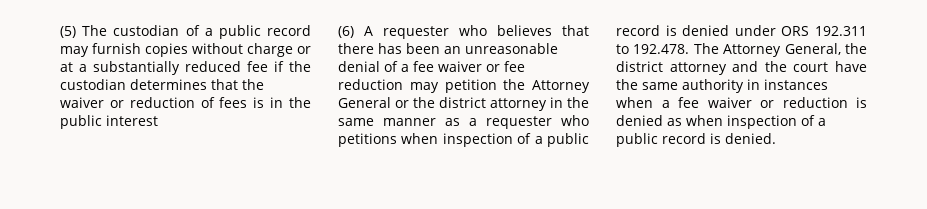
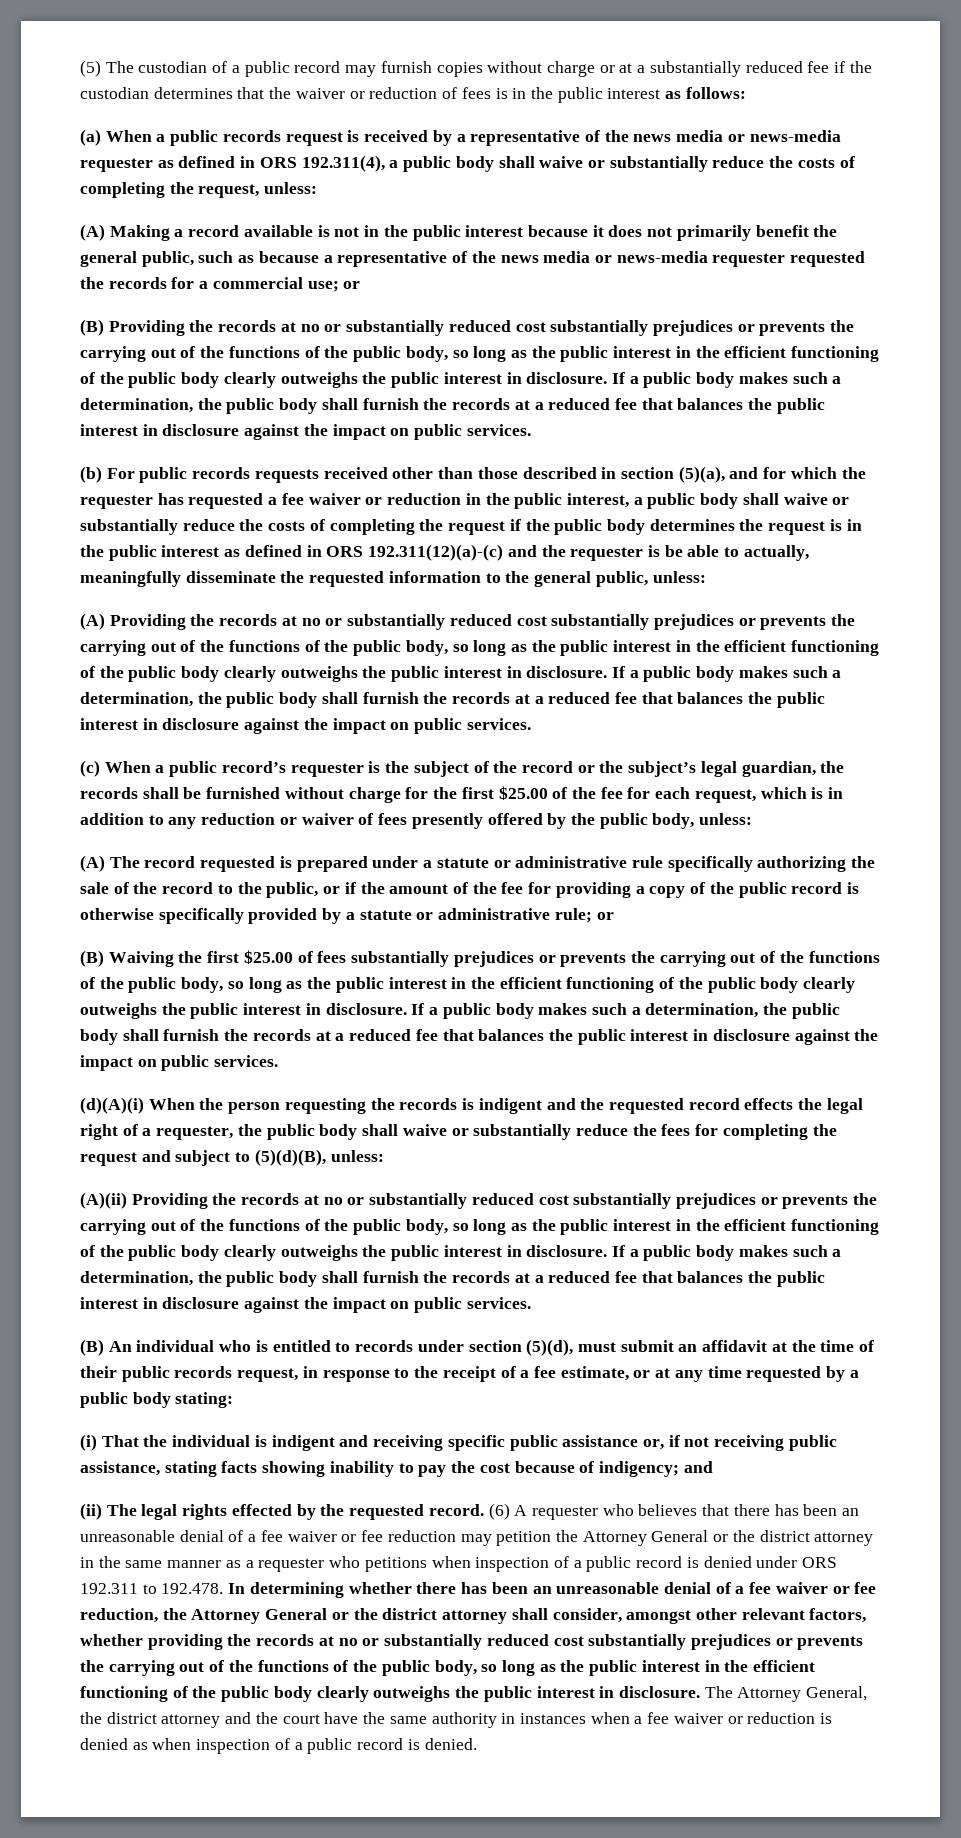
(158, 120) // -> [665,87,746,99] [80,129,841,146] [80,155,855,172] [80,182,318,198] [80,224,838,241] [80,251,866,267] [80,277,361,292] [80,319,855,336] [80,346,880,362] [80,372,842,388] [80,398,825,414] [80,424,531,440] [80,466,866,483] [80,493,850,509] [80,519,862,535] [80,544,809,561] [80,571,706,587] [80,613,856,630] [80,640,880,656] [80,666,842,682] [80,692,825,708] [80,718,531,734] [80,760,845,777] [80,786,844,803] [80,813,753,829] [80,855,876,872] [80,882,859,898] [80,908,614,924] [80,950,880,967] [80,977,856,993] [80,1003,840,1019] [80,1029,879,1045] [80,1055,279,1071] [80,1097,863,1114] [80,1124,837,1140] [80,1149,384,1166] [80,1192,878,1209] [80,1219,880,1235] [80,1245,842,1261] [80,1271,825,1287] [80,1297,531,1313] [80,1339,875,1356] [80,1366,859,1382] [80,1392,234,1408] [80,1434,837,1451] [80,1461,713,1477] [80,1503,484,1520] as follows: // (a) When a public records request is received by a representative of the news media or news-media requester as defined in ORS 192.311(4), a public body shall waive or substantially reduce the costs of completing the request, unless: // (A) Making a record available is not in the public interest because it does not primarily benefit the general public, such as because a representative of the news media or news-media requester requested the records for a commercial use; or // (B) Providing the records at no or substantially reduced cost substantially prejudices or prevents the carrying out of the functions of the public body, so long as the public interest in the efficient functioning of the public body clearly outweighs the public interest in disclosure. If a public body makes such a determination, the public body shall furnish the records at a reduced fee that balances the public interest in disclosure against the impact on public services. // (b) For public records requests received other than those described in section (5)(a), and for which the requester has requested a fee waiver or reduction in the public interest, a public body shall waive or substantially reduce the costs of completing the request if the public body determines the request is in the public interest as defined in ORS 192.311(12)(a)-(c) and the requester is be able to actually, meaningfully disseminate the requested information to the general public, unless: // (A) Providing the records at no or substantially reduced cost substantially prejudices or prevents the carrying out of the functions of the public body, so long as the public interest in the efficient functioning of the public body clearly outweighs the public interest in disclosure. If a public body makes such a determination, the public body shall furnish the records at a reduced fee that balances the public interest in disclosure against the impact on public services. // (c) When a public record’s requester is the subject of the record or the subject’s legal guardian, the records shall be furnished without charge for the first $25.00 of the fee for each request, which is in addition to any reduction or waiver of fees presently offered by the public body, unless: // (A) The record requested is prepared under a statute or administrative rule specifically authorizing the sale of the record to the public, or if the amount of the fee for providing a copy of the public record is otherwise specifically provided by a statute or administrative rule; or // (B) Waiving the first $25.00 of fees substantially prejudices or prevents the carrying out of the functions of the public body, so long as the public interest in the efficient functioning of the public body clearly outweighs the public interest in disclosure. If a public body makes such a determination, the public body shall furnish the records at a reduced fee that balances the public interest in disclosure against the impact on public services. // (d)(A)(i) When the person requesting the records is indigent and the requested record effects the legal right of a requester, the public body shall waive or substantially reduce the fees for completing the request and subject to (5)(d)(B), unless: // (A)(ii) Providing the records at no or substantially reduced cost substantially prejudices or prevents the carrying out of the functions of the public body, so long as the public interest in the efficient functioning of the public body clearly outweighs the public interest in disclosure. If a public body makes such a determination, the public body shall furnish the records at a reduced fee that balances the public interest in disclosure against the impact on public services. // (B) An individual who is entitled to records under section (5)(d), must submit an affidavit at the time of their public records request, in response to the receipt of a fee estimate, or at any time requested by a public body stating: // (i) That the individual is indigent and receiving specific public assistance or, if not receiving public assistance, stating facts showing inability to pay the cost because of indigency; and // (ii) The legal rights effected by the requested record.
(690, 49) none -> [228,1582,877,1598] [80,1608,867,1624] [80,1634,864,1650] [80,1660,816,1676] [80,1686,700,1702] In determining whether there has been an unreasonable denial of a fee waiver or fee reduction, the Attorney General or the district attorney shall consider, amongst other relevant factors, whether providing the records at no or substantially reduced cost substantially prejudices or prevents the carrying out of the functions of the public body, so long as the public interest in the efficient functioning of the public body clearly outweighs the public interest in disclosure.

